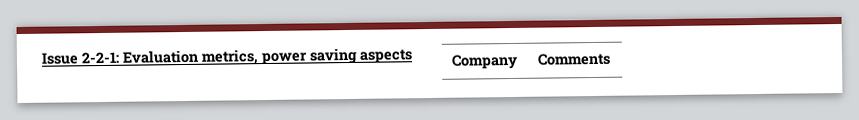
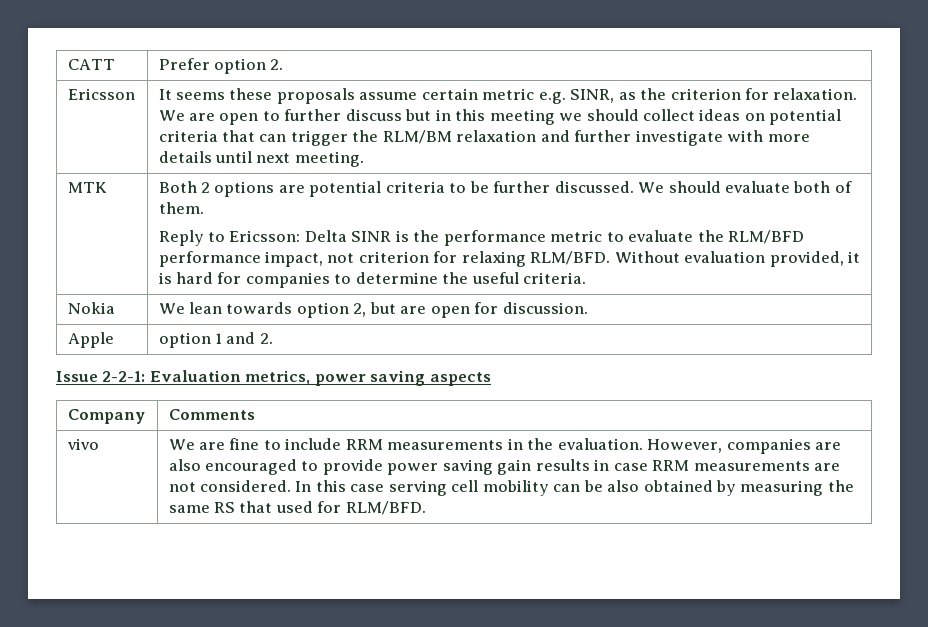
(41, 58) none -> [67,59,115,70] [158,58,284,74] [67,88,135,100] [158,88,858,104] [158,109,842,125] [158,130,810,146] [158,151,364,167] [67,182,107,193] [158,181,852,197] [158,202,204,214] [158,230,804,246] [158,251,861,267] [158,272,587,288] [67,302,115,314] [158,302,588,318] [67,332,114,348] [158,332,273,348] CATT | Prefer option 2. // Ericsson | It seems these proposals assume certain metric e.g. SINR, as the criterion for relaxation. We are open to further discuss but in this meeting we should collect ideas on potential criteria that can trigger the RLM/BM relaxation and further investigate with more details until next meeting. // MTK | Both 2 options are potential criteria to be further discussed. We should evaluate both of them. // Reply to Ericsson: Delta SINR is the performance metric to evaluate the RLM/BFD performance impact, not criterion for relaxing RLM/BFD. Without evaluation provided, it is hard for companies to determine the useful criteria. // Nokia | We lean towards option 2, but are open for discussion. // Apple | option 1 and 2. //
(612, 59) none -> [66,438,99,450] [168,438,841,454] [168,459,840,475] [168,480,854,496] [168,501,426,515] // vivo | We are fine to include RRM measurements in the evaluation. However, companies are also encouraged to provide power saving gain results in case RRM measurements are not considered. In this case serving cell mobility can be also obtained by measuring the same RS that used for RLM/BFD.

